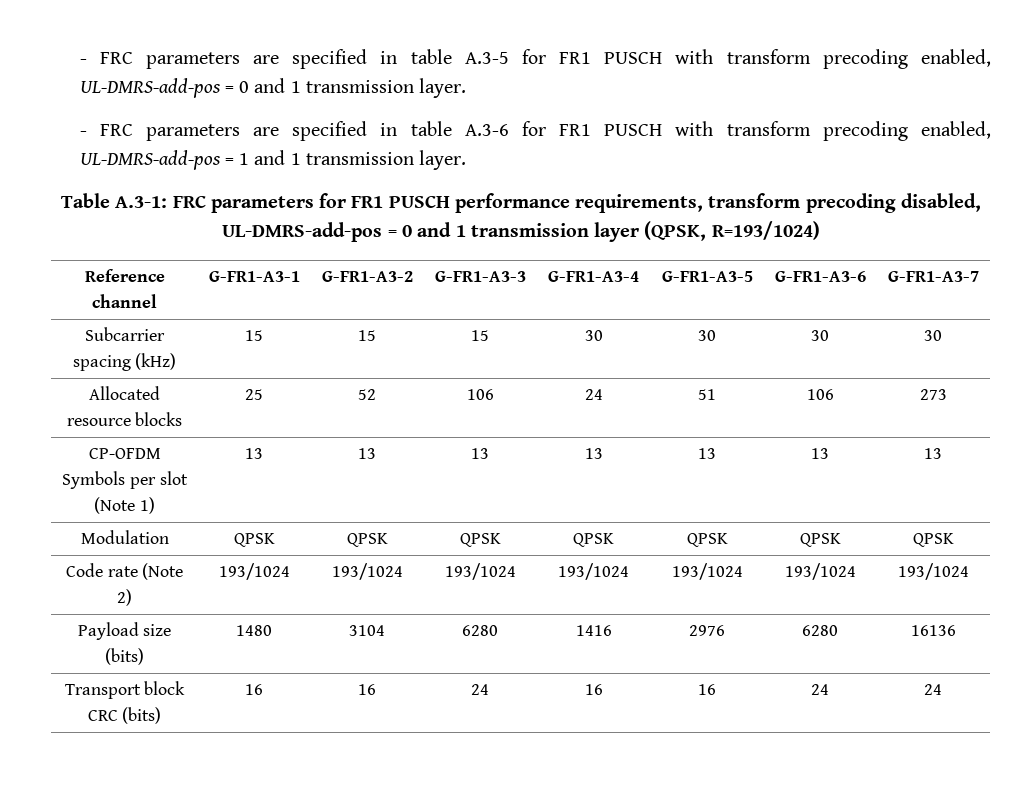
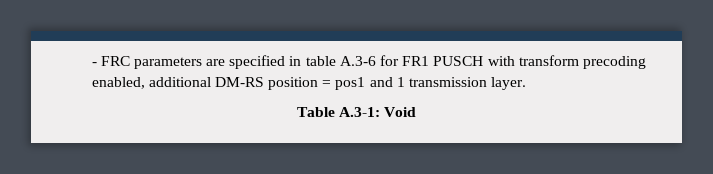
[79,49,992,69] [79,78,467,98] [79,121,452,141] - FRC parameters are specified in table A.3-5 for FR1 PUSCH with transform precoding enabled, UL-DMRS-add-pos = 0 and 1 transmission layer. // - FRC parameters are specified in table -> [91,55,336,69] - FRC parameters are specified in table
[79,150,250,170] UL-DMRS-add-pos = 1 -> [148,77,366,90] additional DM-RS position = pos1
[172,193,981,213] [222,221,820,242] [84,269,165,282] [92,294,157,308] [208,271,300,282] [321,271,413,282] [434,271,526,282] [548,271,639,282] [661,271,753,282] [774,271,866,282] [887,271,979,282] [85,327,165,341] [72,353,177,371] [245,330,263,341] [358,330,376,341] [471,330,489,341] [584,330,603,341] [698,330,716,341] [811,330,829,341] [924,330,942,341] [89,386,160,400] [66,412,183,426] [245,389,263,400] [358,389,376,400] [466,389,494,400] [584,389,603,400] [698,389,716,400] [806,389,834,400] [919,389,947,400] [88,448,161,459] [62,471,188,489] [94,497,155,514] [245,448,263,459] [358,448,376,459] [471,448,489,459] [584,448,603,459] [698,448,716,459] [811,448,829,459] [924,448,942,459] [80,530,169,544] [233,533,275,547] [346,533,388,547] [459,533,501,547] [573,533,614,547] [686,533,728,547] [799,533,841,547] [912,533,954,547] [65,563,184,580] [117,589,132,606] [218,563,290,580] [331,563,403,580] [444,563,516,580] [558,563,629,580] [671,563,743,580] [784,563,856,580] [897,563,969,580] [77,622,172,640] [105,648,144,665] [236,625,272,636] [349,625,385,636] [462,625,498,636] [575,625,612,636] [689,625,725,636] [802,625,838,636] [910,625,956,636] [64,681,186,699] [87,707,162,724] [245,684,263,695] [358,684,376,695] [471,684,489,695] [584,684,603,695] [698,684,716,695] [811,684,829,695] [924,684,942,695] FRC parameters for FR1 PUSCH performance requirements, transform precoding disabled, UL-DMRS-add-pos = 0 and 1 transmission layer (QPSK, R=193/1024) // Reference channel | G-FR1-A3-1 | G-FR1-A3-2 | G-FR1-A3-3 | G-FR1-A3-4 | G-FR1-A3-5 | G-FR1-A3-6 | G-FR1-A3-7 // Subcarrier spacing (kHz) | 15 | 15 | 15 | 30 | 30 | 30 | 30 // Allocated resource blocks | 25 | 52 | 106 | 24 | 51 | 106 | 273 // CP-OFDM Symbols per slot (Note 1) | 13 | 13 | 13 | 13 | 13 | 13 | 13 // Modulation | QPSK | QPSK | QPSK | QPSK | QPSK | QPSK | QPSK // Code rate (Note 2) | 193/1024 | 193/1024 | 193/1024 | 193/1024 | 193/1024 | 193/1024 | 193/1024 // Payload size (bits) | 1480 | 3104 | 6280 | 1416 | 2976 | 6280 | 16136 // Transport block CRC (bits) | 16 | 16 | 24 | 16 | 16 | 24 | 24 -> [384,107,417,117] Void

